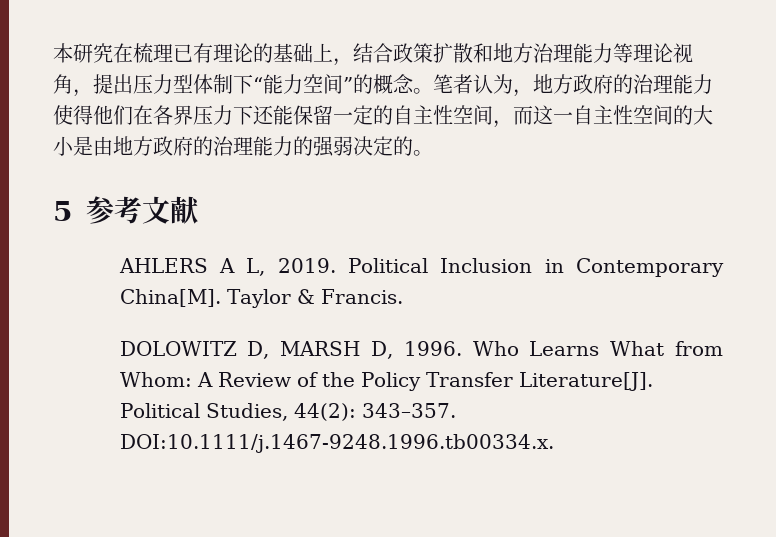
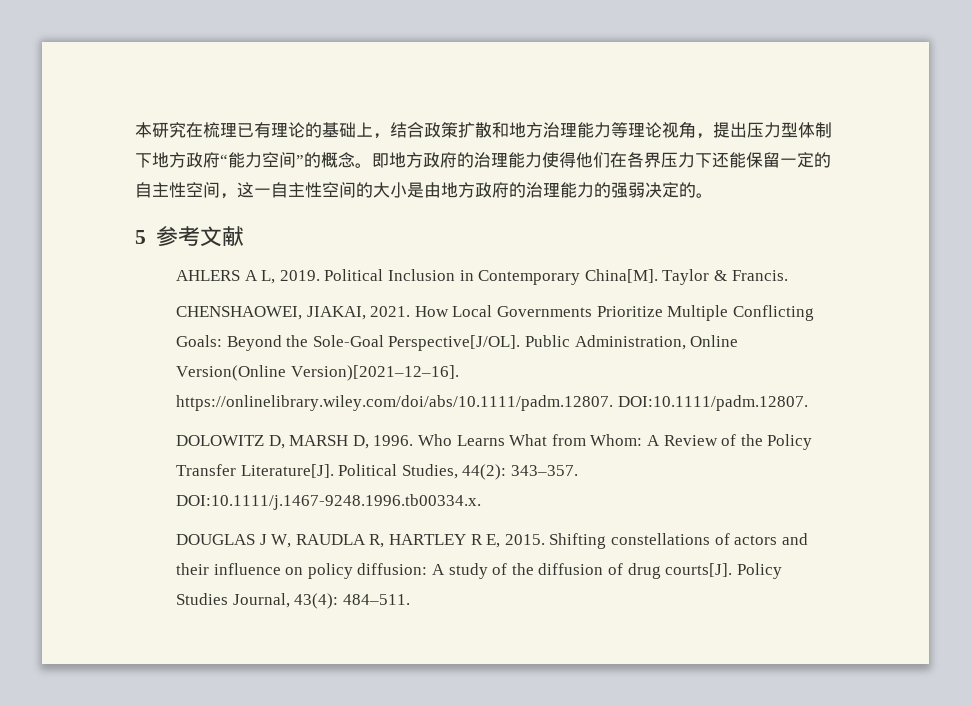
(253, 84) none -> [152,152,220,168] 地方政府
[433,74,533,97] 笔者认为， -> [372,153,389,168] 即
[513,106,533,125] 而 -> (237, 196) none
(403, 296) none -> [176,305,814,321] [176,335,739,351] [176,365,459,381] [176,395,808,411] // CHENSHAOWEI, JIAKAI, 2021. How Local Governments Prioritize Multiple Conflicting Goals: Beyond the Sole-Goal Perspective[J/OL]. Public Administration, Online Version(Online Version)[2021–12–16]. https://onlinelibrary.wiley.com/doi/abs/10.1111/padm.12807. DOI:10.1111/padm.12807.
(554, 443) none -> [176,533,808,549] [176,563,782,579] [176,593,410,609] // DOUGLAS J W, RAUDLA R, HARTLEY R E, 2015. Shifting constellations of actors and their influence on policy diffusion: A study of the diffusion of drug courts[J]. Policy Studies Journal, 43(4): 484–511.

